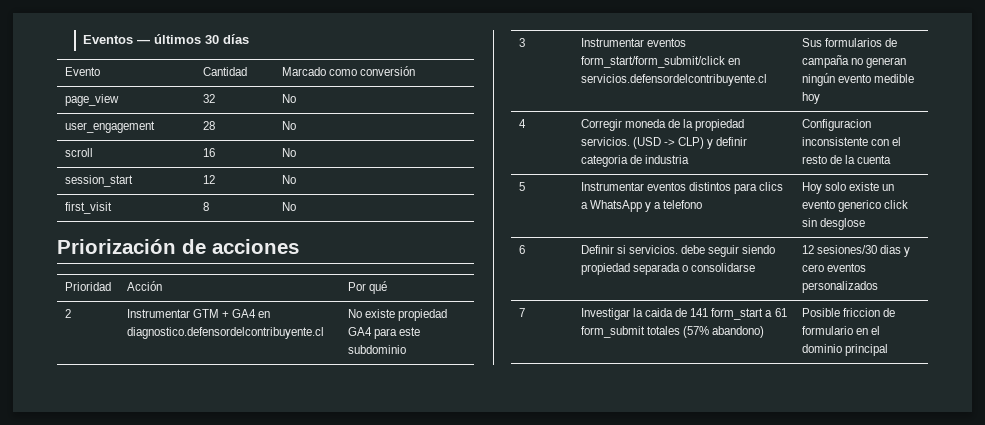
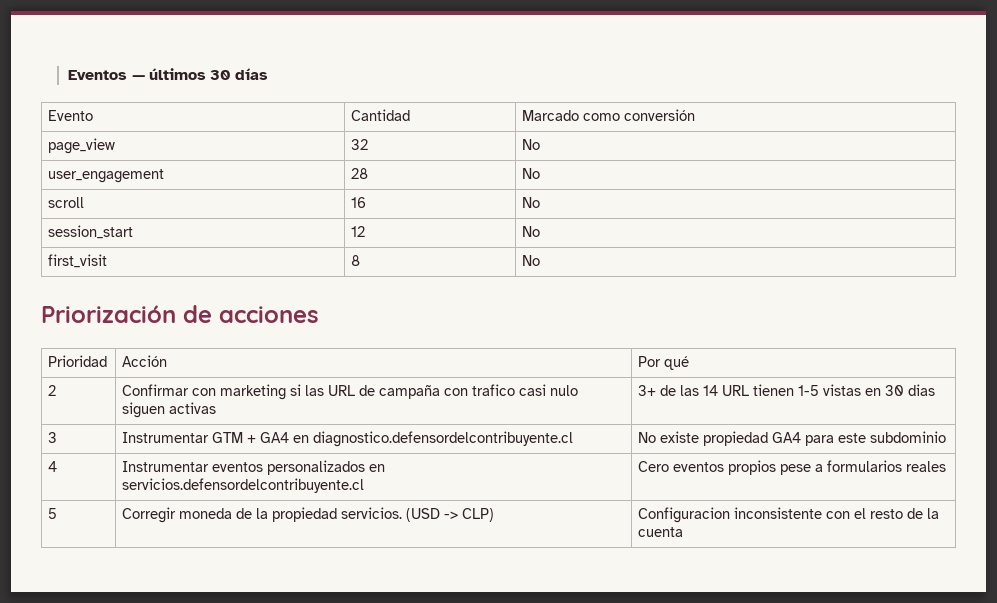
(71, 313) none -> [122,384,579,400] [122,402,217,418] [638,384,936,396] [48,432,58,443] | Confirmar con marketing si las URL de campaña con trafico casi nulo siguen activas | 3+ de las 14 URL tienen 1-5 vistas en 30 dias // 3
[518,38,525,47] [580,38,686,47] [580,56,725,68] 3 | Instrumentar eventos form_start/form_submit/click -> [48,461,58,472] [122,460,366,475] 4 | Instrumentar eventos personalizados
[801,38,897,47] [801,55,906,68] [801,73,914,86] [801,92,820,104] [518,119,526,128] Sus formularios de campaña no generan ningún evento medible hoy // 4 -> [638,460,947,475] [48,508,58,519] Cero eventos propios pese a formularios reales // 5
[707,137,748,149] [580,155,689,167] y definir categoria de industria -> (495, 515) none
[518,182,525,191] [580,182,784,194] [580,200,703,212] [801,182,895,194] [801,200,908,212] [801,218,865,230] [518,245,525,254] [580,245,776,257] [580,263,756,275] [801,245,911,257] [801,263,866,272] [801,281,878,293] [518,308,525,317] [580,308,787,320] [580,326,765,338] [801,308,895,317] [801,326,880,335] [801,344,888,356] // 5 | Instrumentar eventos distintos para clics a WhatsApp y a telefono | Hoy solo existe un evento generico click sin desglose // 6 | Definir si servicios. debe seguir siendo propiedad separada o consolidarse | 12 sesiones/30 dias y cero eventos personalizados // 7 | Investigar la caida de 141 form_start a 61 form_submit totales (57% abandono) | Posible friccion de formulario en el dominio principal -> (684, 532) none

